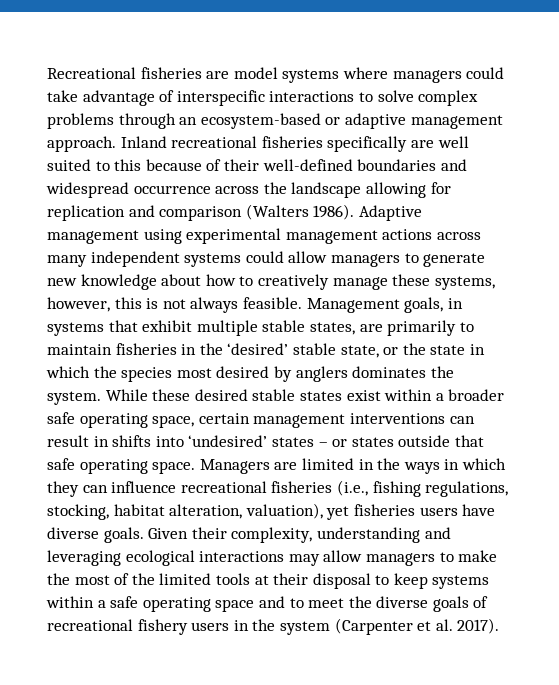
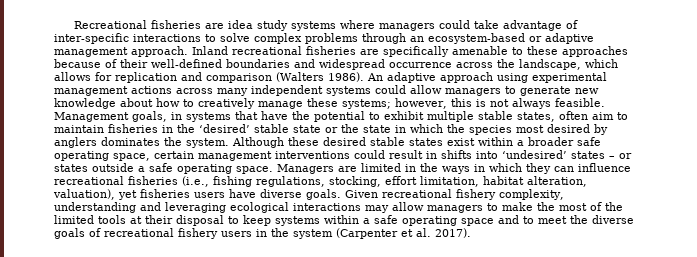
[233,67,278,79] model -> [228,20,289,31] idea study
[176,90,265,106] interspecific -> [54,33,129,44] inter-specific
[327,136,469,152] [47,159,142,171] specifically are well suited to this -> [360,46,628,57] are specifically amenable to these approaches
[291,182,426,198] landscape allowing -> [519,59,618,70] [54,72,91,81] landscape, which allows
[358,205,422,221] [47,230,139,244] Adaptive management -> [367,72,493,83] An adaptive approach
[434,276,495,290] systems, -> [342,99,391,109] systems;
(138, 326) none -> [261,111,380,122] have the potential to
[359,320,457,336] are primarily -> [559,111,614,120] often aim
[340,345,379,358] state, -> [293,125,321,133] state
[105,389,148,401] While -> [232,137,284,148] Although
[449,416,475,424] can -> [354,150,385,159] could
[454,435,484,447] that -> [138,166,145,172] a
(109, 512) none -> [385,176,479,187] effort limitation,
[191,527,227,539] their -> [382,189,496,200] recreational fishery

